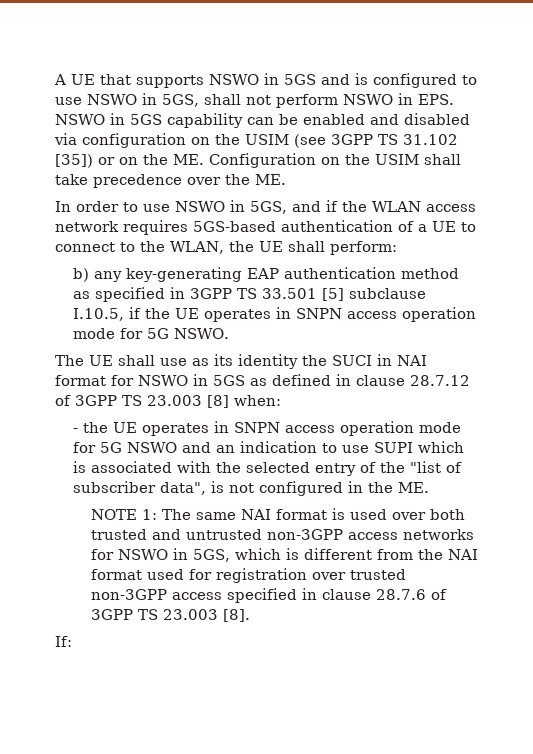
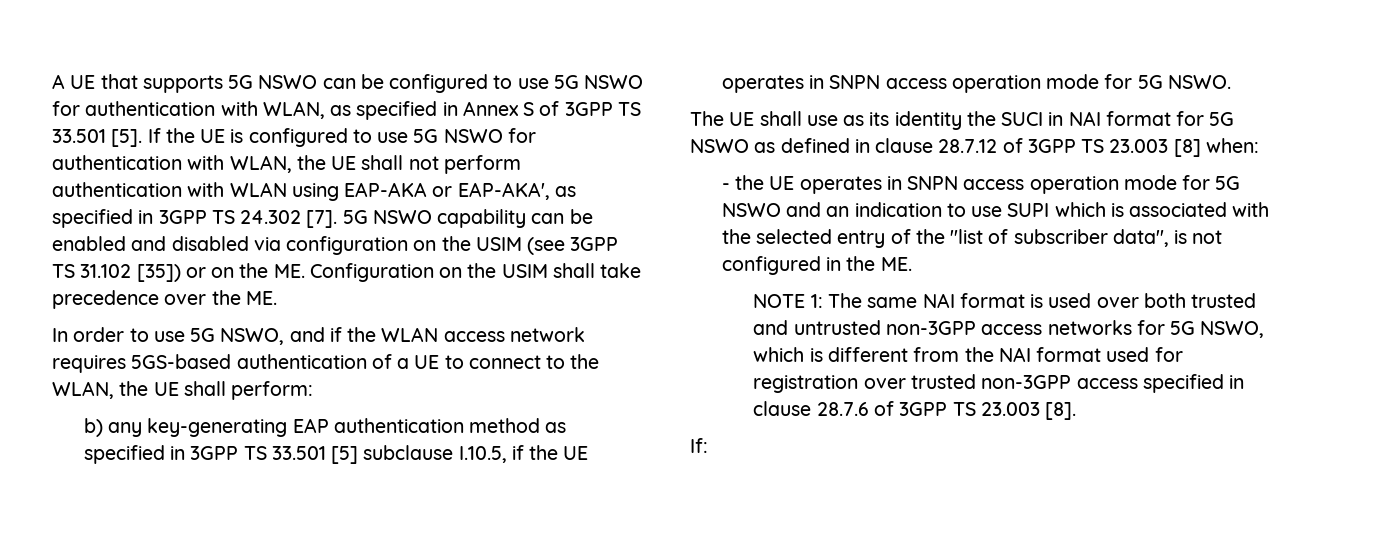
[209,73,477,88] [55,93,454,108] [55,113,162,125] NSWO in 5GS and is configured to use NSWO in 5GS, shall not perform NSWO in EPS. NSWO in 5GS -> [228,74,644,93] [52,101,641,120] [52,128,536,147] [52,155,521,174] [52,182,576,201] [52,209,432,228] 5G NSWO can be configured to use 5G NSWO for authentication with WLAN, as specified in Annex S of 3GPP TS 33.501 [5]. If the UE is configured to use 5G NSWO for authentication with WLAN, the UE shall not perform authentication with WLAN using EAP-AKA or EAP-AKA', as specified in 3GPP TS 24.302 [7]. 5G NSWO
[175,200,287,214] NSWO in 5GS, -> [190,328,285,345] 5G NSWO,
[138,374,245,386] NSWO in 5GS -> [1209,112,1235,126] [690,139,749,153] 5G NSWO
[117,548,230,562] NSWO in 5GS, -> [1170,321,1265,338] 5G NSWO,

